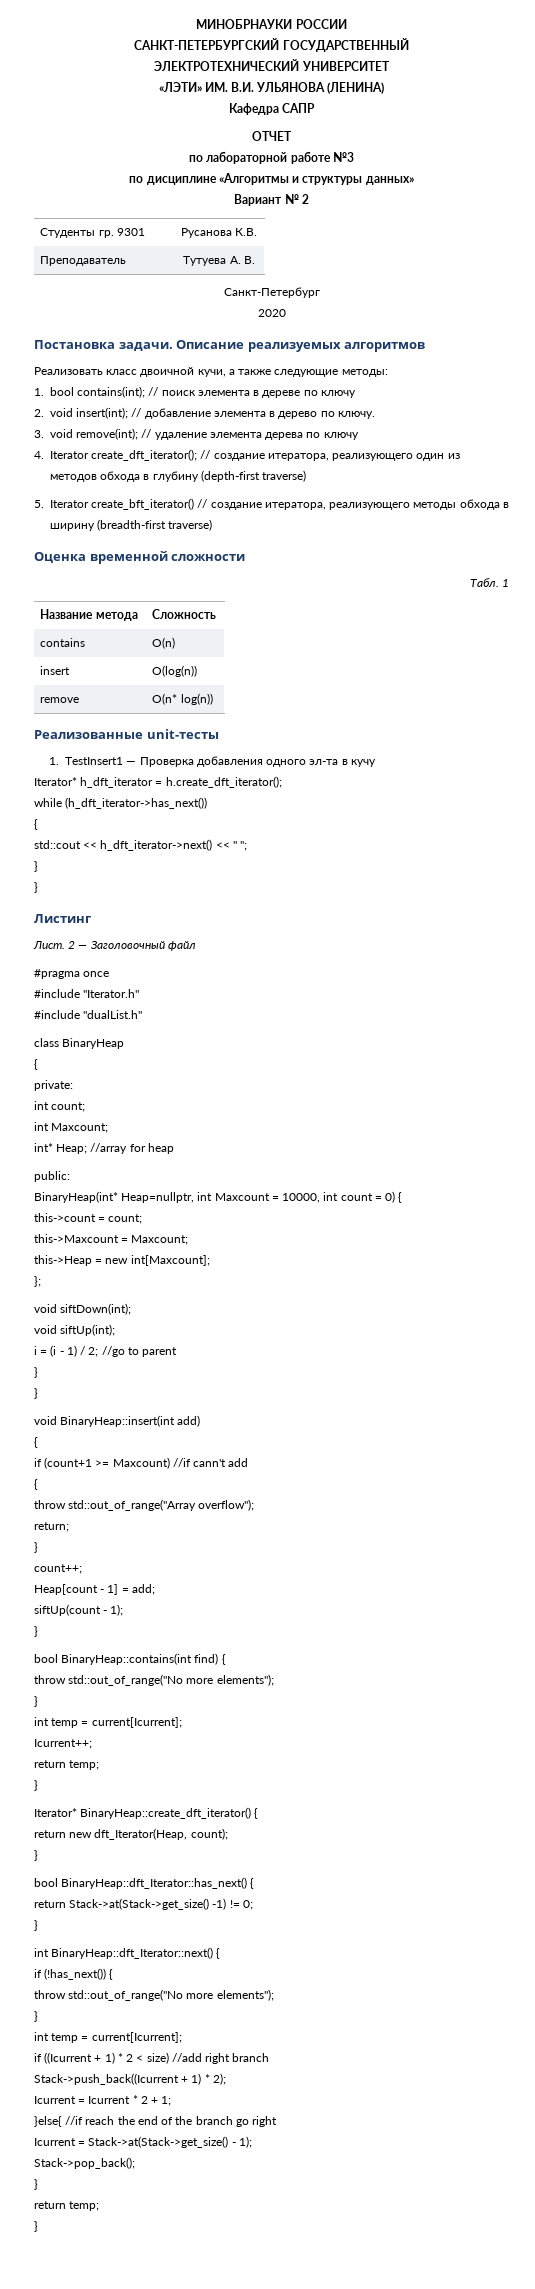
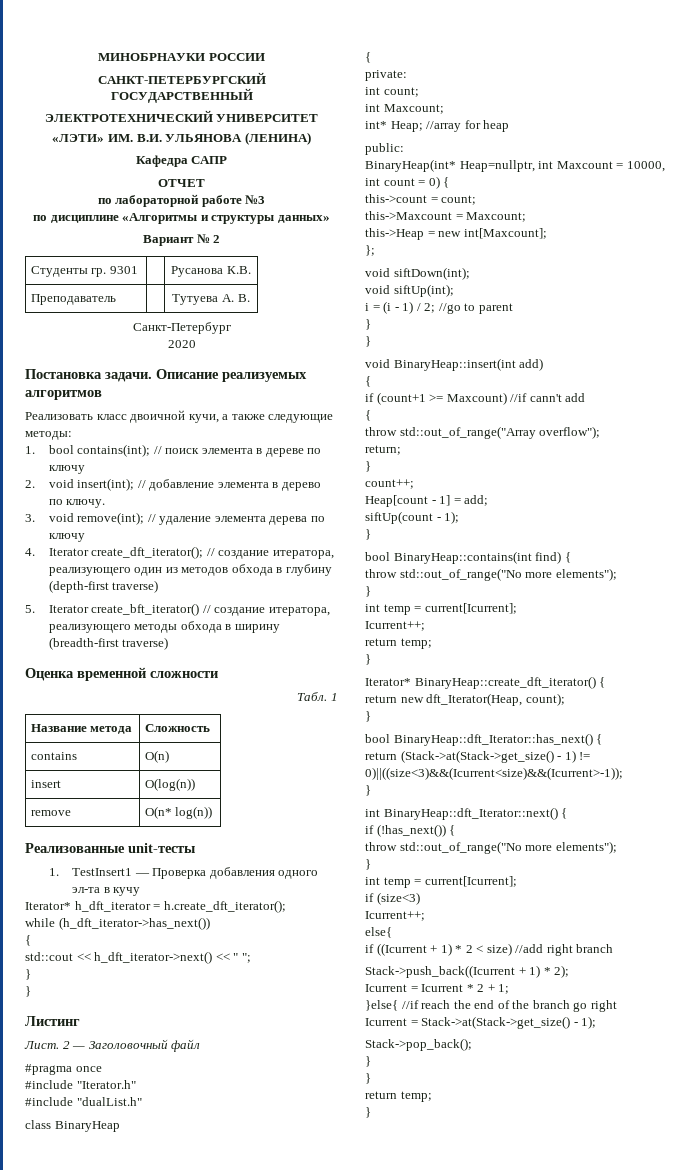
[69,1898,253,1910] Stack->at(Stack->get_size() -1) != 0; -> [400,750,591,763] [365,767,623,780] (Stack->at(Stack->get_size() - 1) != 0)||((size<3)&&(Icurrent<size)&&(Icurrent>-1));
(182, 2037) none -> [365,892,420,905] [365,911,425,921] [365,927,392,938] // if (size<3) // Icurrent++; // else{
(38, 2184) none -> [365,1073,371,1084] // }

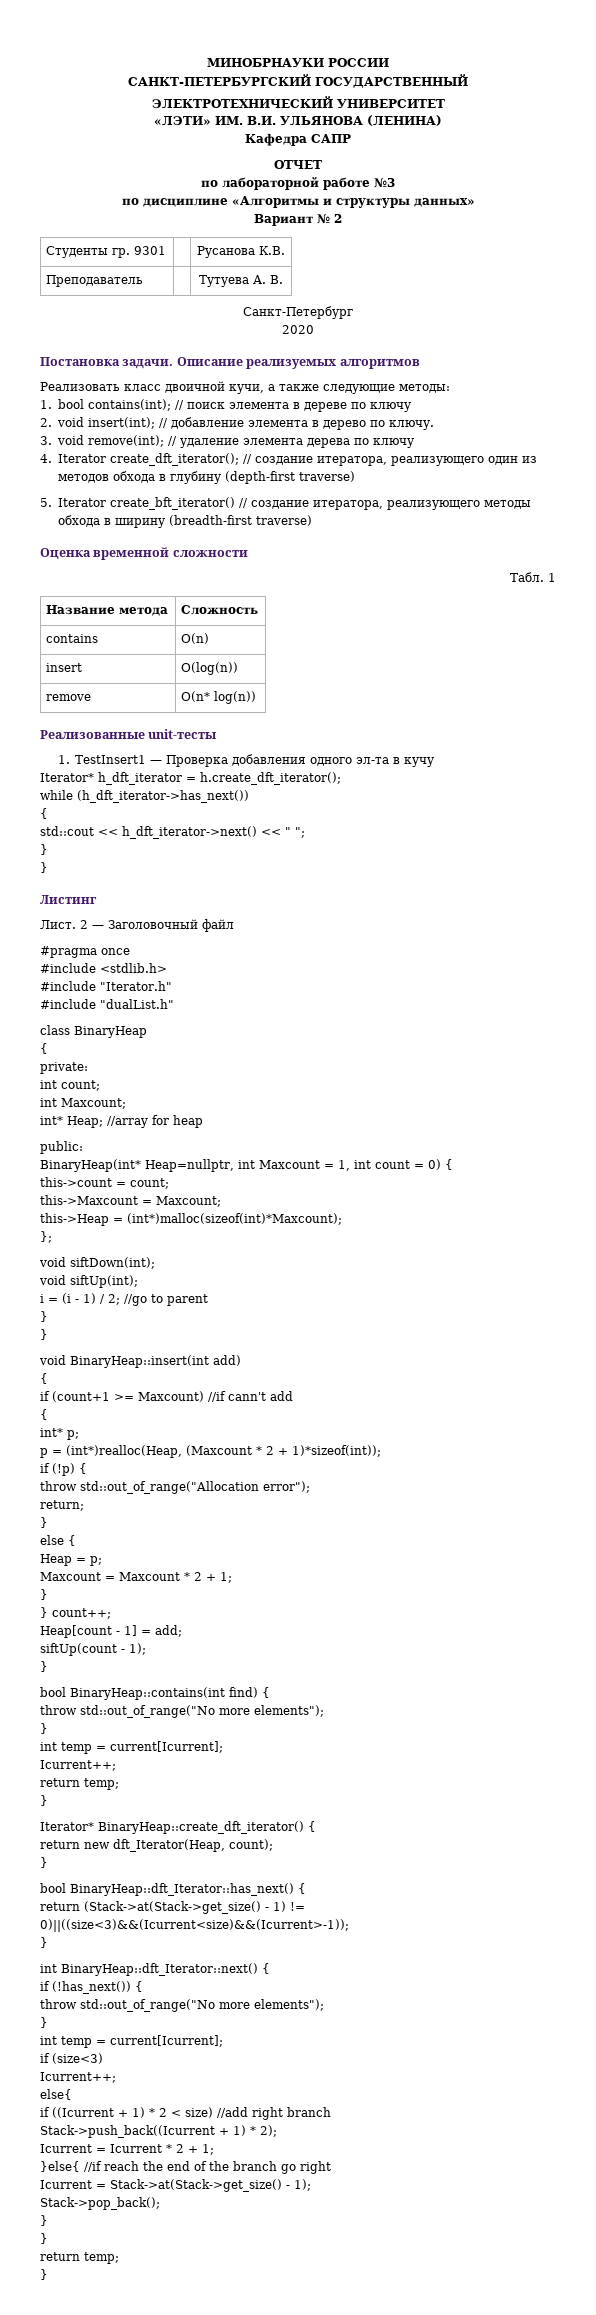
(102, 1069) none -> [40,963,167,973] // #include <stdlib.h>
[626,161,665,172] 10000, -> [337,1160,350,1171] 1,
[438,228,547,239] new int[Maxcount]; -> [127,1213,342,1225] (int*)malloc(sizeof(int)*Maxcount);
[365,426,601,439] // throw std::out_of_range("Array overflow"); -> [40,1428,79,1440] [40,1445,381,1458] [40,1463,87,1476] [40,1481,310,1494] // int* p; // p = (int*)realloc(Heap, (Maxcount * 2 + 1)*sizeof(int)); // if (!p) { // throw std::out_of_range("Allocation error");
(371, 466) none -> [40,1535,76,1546] [40,1554,102,1566] [40,1572,232,1583] [40,1589,48,1600] [40,1607,48,1618] else { // Heap = p; // Maxcount = Maxcount * 2 + 1; // } // }

